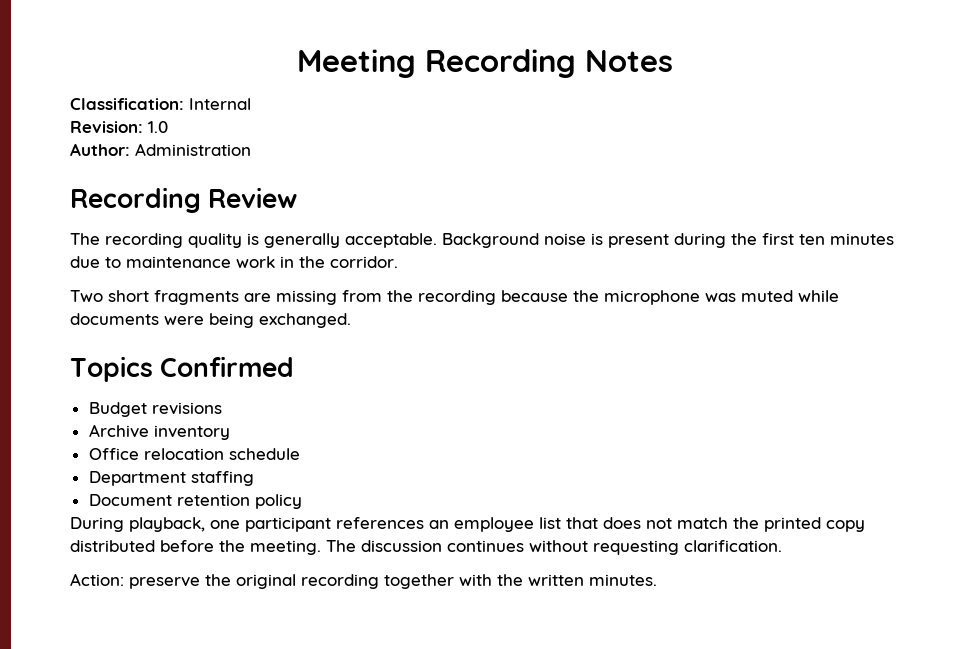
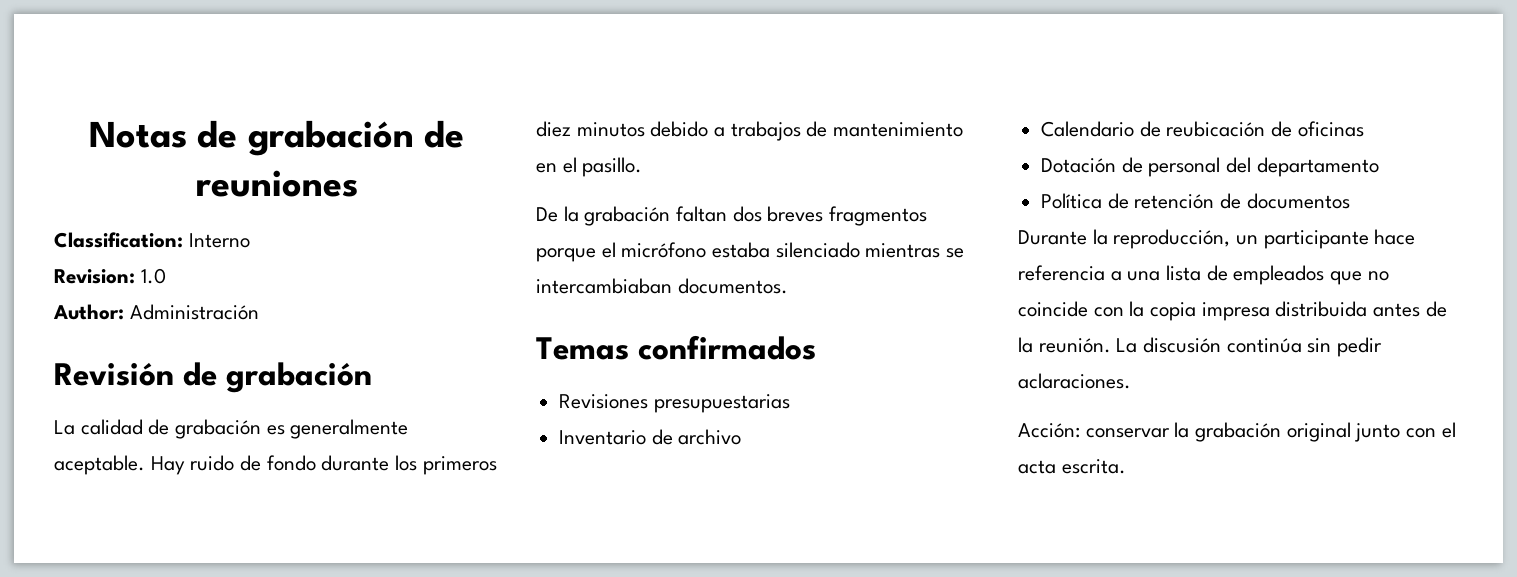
[297,49,673,78] Meeting Recording Notes -> [89,120,464,156] [195,170,358,197] Notas de grabación de reuniones
[189,98,251,110] Internal -> [188,233,250,248] Interno
[135,143,251,156] [70,187,298,213] [70,233,894,248] [70,256,398,268] [70,290,839,305] [70,313,351,328] [70,356,295,382] [88,402,222,417] [88,424,230,440] [88,448,300,460] [88,471,254,486] [88,494,302,509] [70,517,865,532] [70,540,782,555] [70,573,657,589] Administration // Recording Review // The recording quality is generally acceptable. Background noise is present during the first ten minutes due to maintenance work in the corridor. // Two short fragments are missing from the recording because the microphone was muted while documents were being exchanged. // Topics Confirmed // Budget revisions // Archive inventory // Office relocation schedule // Department staffing // Document retention policy // During playback, one participant references an employee list that does not match the printed copy distributed before the meeting. The discussion continues without requesting clarification. // Action: preserve the original recording together with the written minutes. -> [129,304,259,320] [54,362,372,393] [54,419,409,439] [54,455,497,475] [536,121,964,141] [536,157,643,177] [536,206,928,226] [536,242,965,262] [536,278,788,294] [536,335,816,360] [559,394,790,413] [559,429,742,445] [1041,121,1364,137] [1041,157,1379,177] [1041,193,1350,209] [1018,229,1416,249] [1018,265,1389,285] [1018,301,1447,321] [1018,337,1383,357] [1018,373,1131,389] [1018,422,1456,442] [1018,459,1126,474] Administración // Revisión de grabación // La calidad de grabación es generalmente aceptable. Hay ruido de fondo durante los primeros diez minutos debido a trabajos de mantenimiento en el pasillo. // De la grabación faltan dos breves fragmentos porque el micrófono estaba silenciado mientras se intercambiaban documentos. // Temas confirmados // Revisiones presupuestarias // Inventario de archivo // Calendario de reubicación de oficinas // Dotación de personal del departamento // Política de retención de documentos // Durante la reproducción, un participante hace referencia a una lista de empleados que no coincide con la copia impresa distribuida antes de la reunión. La discusión continúa sin pedir aclaraciones. // Acción: conservar la grabación original junto con el acta escrita.

